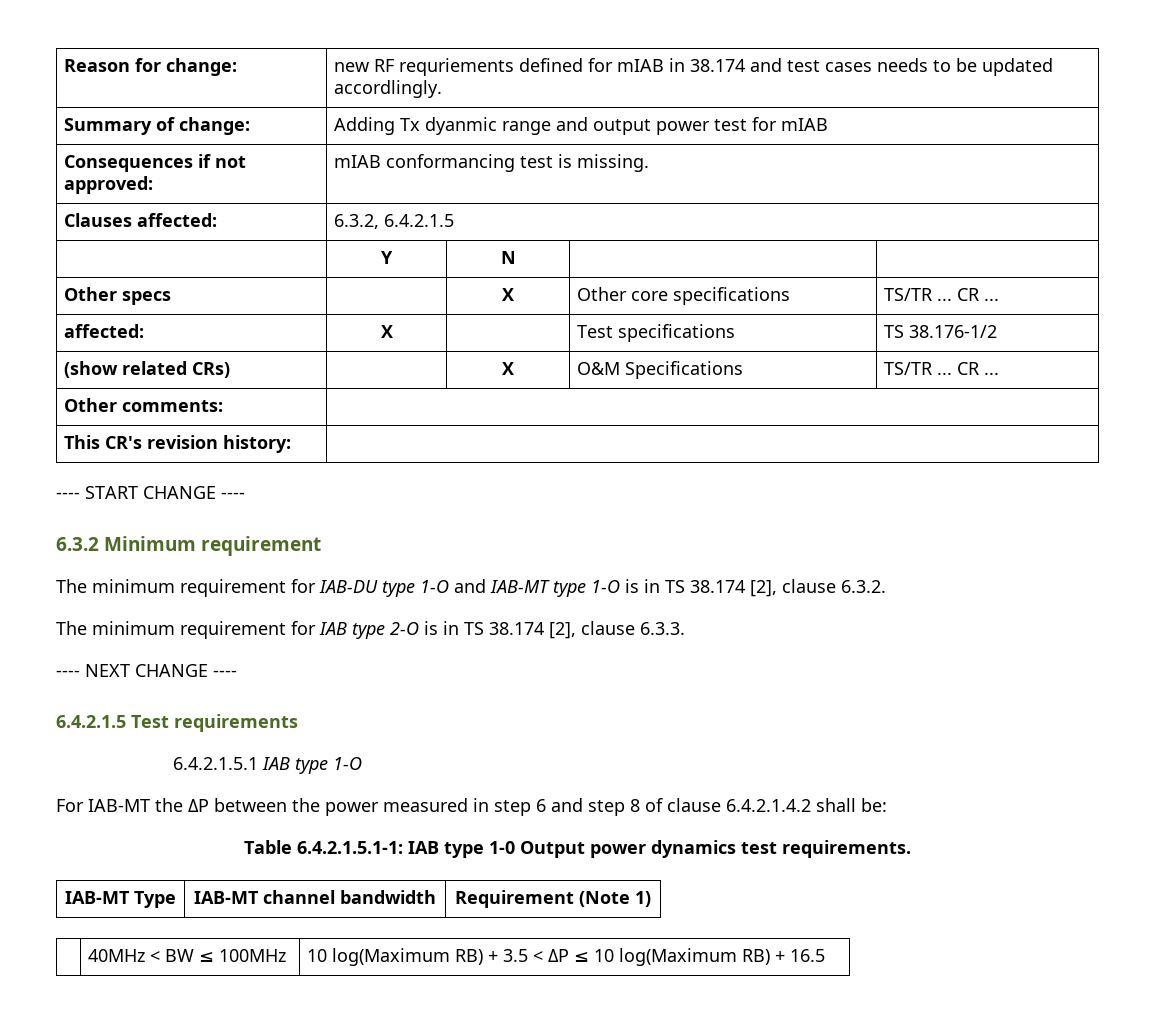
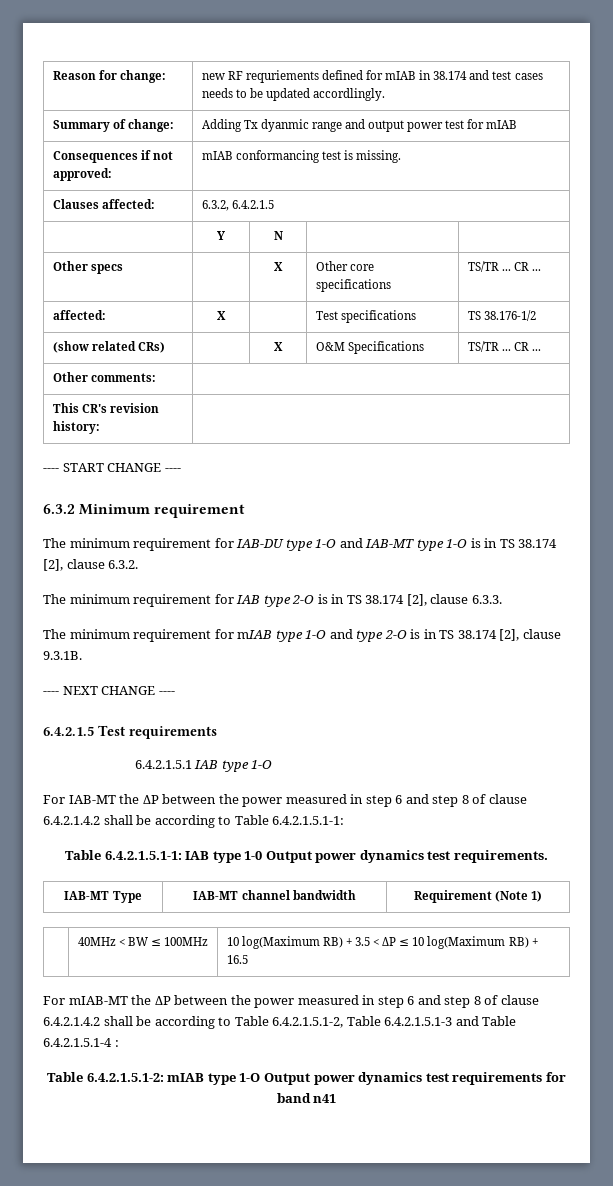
(685, 628) none -> [43,629,561,642] [43,651,82,660] // The minimum requirement for mIAB type 1-O and type 2-O is in TS 38.174 [2], clause 9.3.1B.
[861,798,887,812] be: -> [136,815,345,828] be according to Table 6.4.2.1.5.1-1:
(825, 955) none -> [43,995,539,1008] [43,1016,517,1029] [43,1038,119,1047] [47,1072,566,1085] [276,1093,337,1103] // For mIAB-MT the ΔP between the power measured in step 6 and step 8 of clause 6.4.2.1.4.2 shall be according to Table 6.4.2.1.5.1-2, Table 6.4.2.1.5.1-3 and Table 6.4.2.1.5.1-4 : // Table 6.4.2.1.5.1-2: mIAB type 1-O Output power dynamics test requirements for band n41

